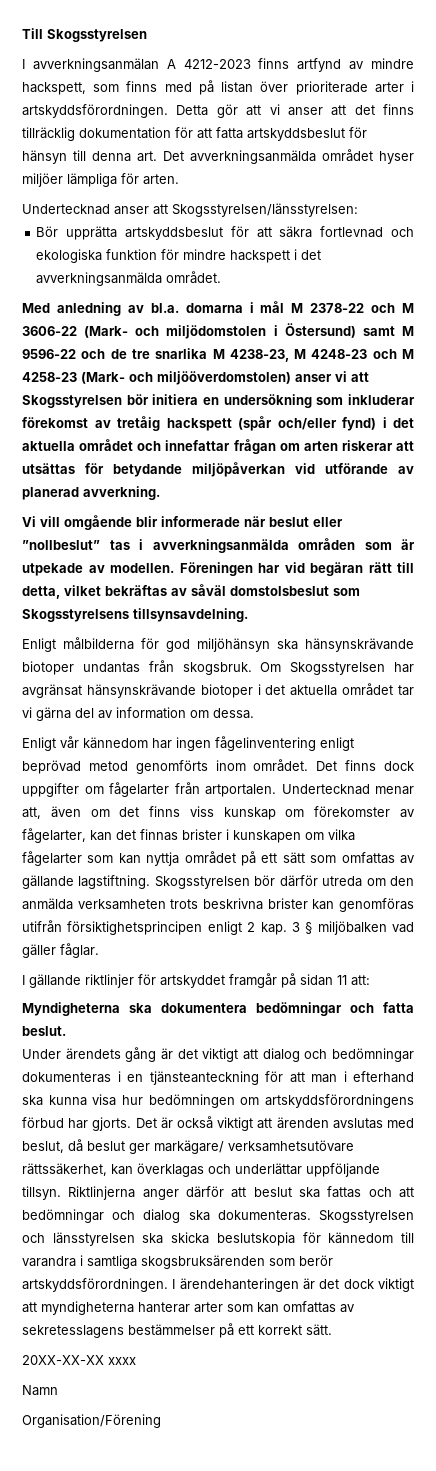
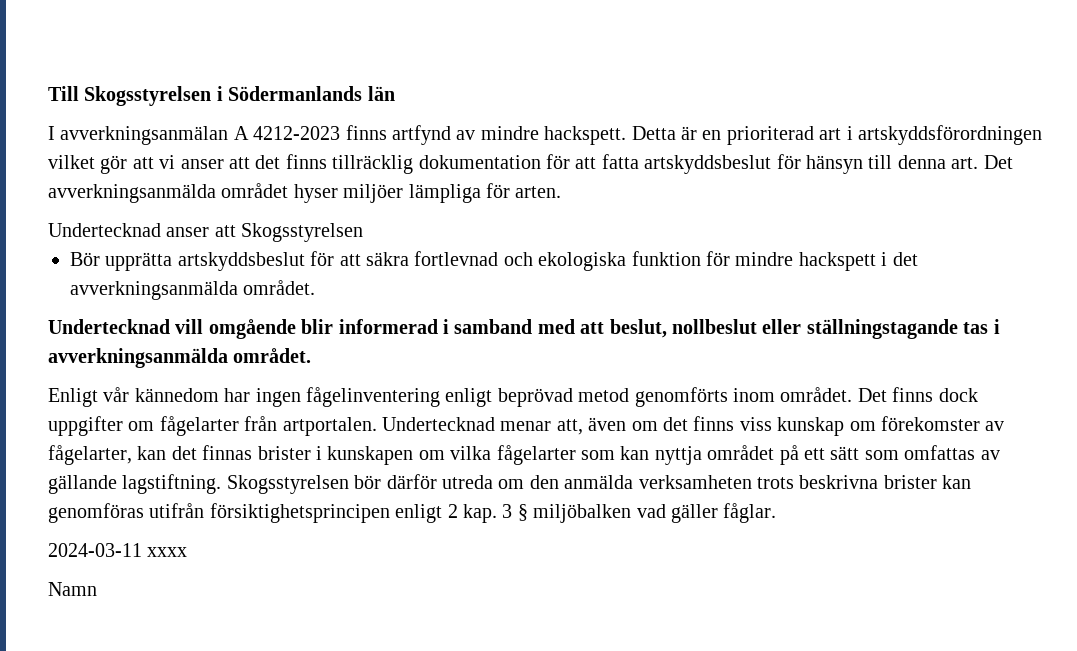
(147, 35) none -> [216,86,395,101] i Södermanlands län
[22,80,415,95] [22,104,209,118] hackspett, som finns med på listan över prioriterade arter i artskyddsförordningen. Detta -> [544,125,1042,145] [48,155,95,169] hackspett. Detta är en prioriterad art i artskyddsförordningen vilket
[172,203,358,217] Skogsstyrelsen/länsstyrelsen: -> [241,223,364,242] Skogsstyrelsen
[22,301,414,316] [22,323,415,339] [22,348,415,362] [22,371,369,385] [22,394,415,408] [22,416,414,431] [22,439,414,454] [22,462,414,477] [22,486,160,500] [22,515,343,530] [22,538,415,553] [22,562,414,576] [22,584,360,599] [22,608,248,622] [22,637,414,652] [22,660,414,675] [22,683,414,698] [22,707,254,721] Med anledning av bl.a. domarna i mål M 2378-22 och M 3606-22 (Mark- och miljödomstolen i Östersund) samt M 9596-22 och de tre snarlika M 4238-23, M 4248-23 och M 4258-23 (Mark- och miljööverdomstolen) anser vi att Skogsstyrelsen bör initiera en undersökning som inkluderar förekomst av tretåig hackspett (spår och/eller fynd) i det aktuella området och innefattar frågan om arten riskerar att utsättas för betydande miljöpåverkan vid utförande av planerad avverkning. // Vi vill omgående blir informerade när beslut eller ”nollbeslut” tas i avverkningsanmälda områden som är utpekade av modellen. Föreningen har vid begäran rätt till detta, vilket bekräftas av såväl domstolsbeslut som Skogsstyrelsens tillsynsavdelning. // Enligt målbilderna för god miljöhänsyn ska hänsynskrävande biotoper undantas från skogsbruk. Om Skogsstyrelsen har avgränsat hänsynskrävande biotoper i det aktuella området tar vi gärna del av information om dessa. -> [48,319,1000,339] [48,348,312,368] Undertecknad vill omgående blir informerad i samband med att beslut, nollbeslut eller ställningstagande tas i avverkningsanmälda området.
[22,973,370,988] [22,1002,414,1016] [22,1026,66,1036] [22,1047,414,1062] [22,1071,414,1085] [22,1094,414,1108] [22,1116,414,1131] [22,1139,354,1154] [22,1163,380,1177] [22,1186,414,1200] [22,1209,414,1223] [22,1232,415,1246] [22,1255,333,1269] [22,1278,414,1292] [22,1301,354,1315] [22,1323,332,1338] [22,1355,104,1365] I gällande riktlinjer för artskyddet framgår på sidan 11 att: // Myndigheterna ska dokumentera bedömningar och fatta beslut. // Under ärendets gång är det viktigt att dialog och bedömningar dokumenteras i en tjänsteanteckning för att man i efterhand ska kunna visa hur bedömningen om artskyddsförordningens förbud har gjorts. Det är också viktigt att ärenden avslutas med beslut, då beslut ger markägare/ verksamhetsutövare rättssäkerhet, kan överklagas och underlättar uppföljande tillsyn. Riktlinjerna anger därför att beslut ska fattas och att bedömningar och dialog ska dokumenteras. Skogsstyrelsen och länsstyrelsen ska skicka beslutskopia för kännedom till varandra i samtliga skogsbruksärenden som berör artskyddsförordningen. I ärendehanteringen är det dock viktigt att myndigheterna hanterar arter som kan omfattas av sekretesslagens bestämmelser på ett korrekt sätt. // 20XX-XX-XX -> [48,543,142,557] 2024-03-11
[22,1414,161,1428] // Organisation/Förening -> (97, 589) none

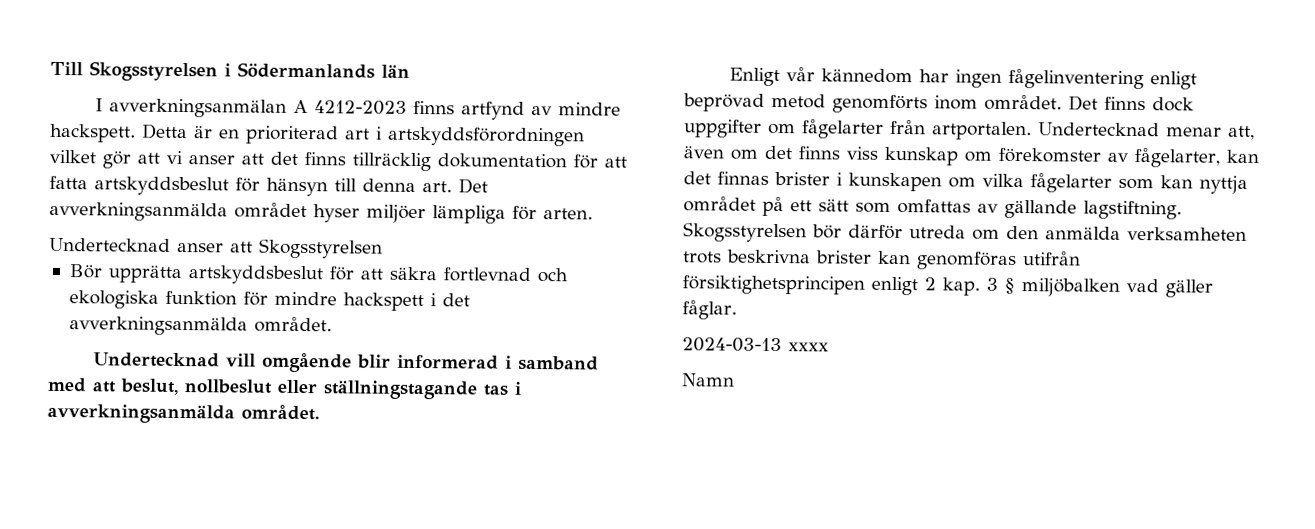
[48,543,142,557] 2024-03-11 -> [682,337,782,353] 2024-03-13

